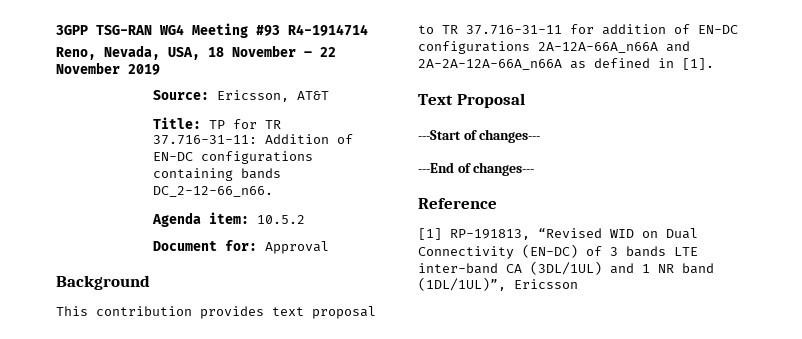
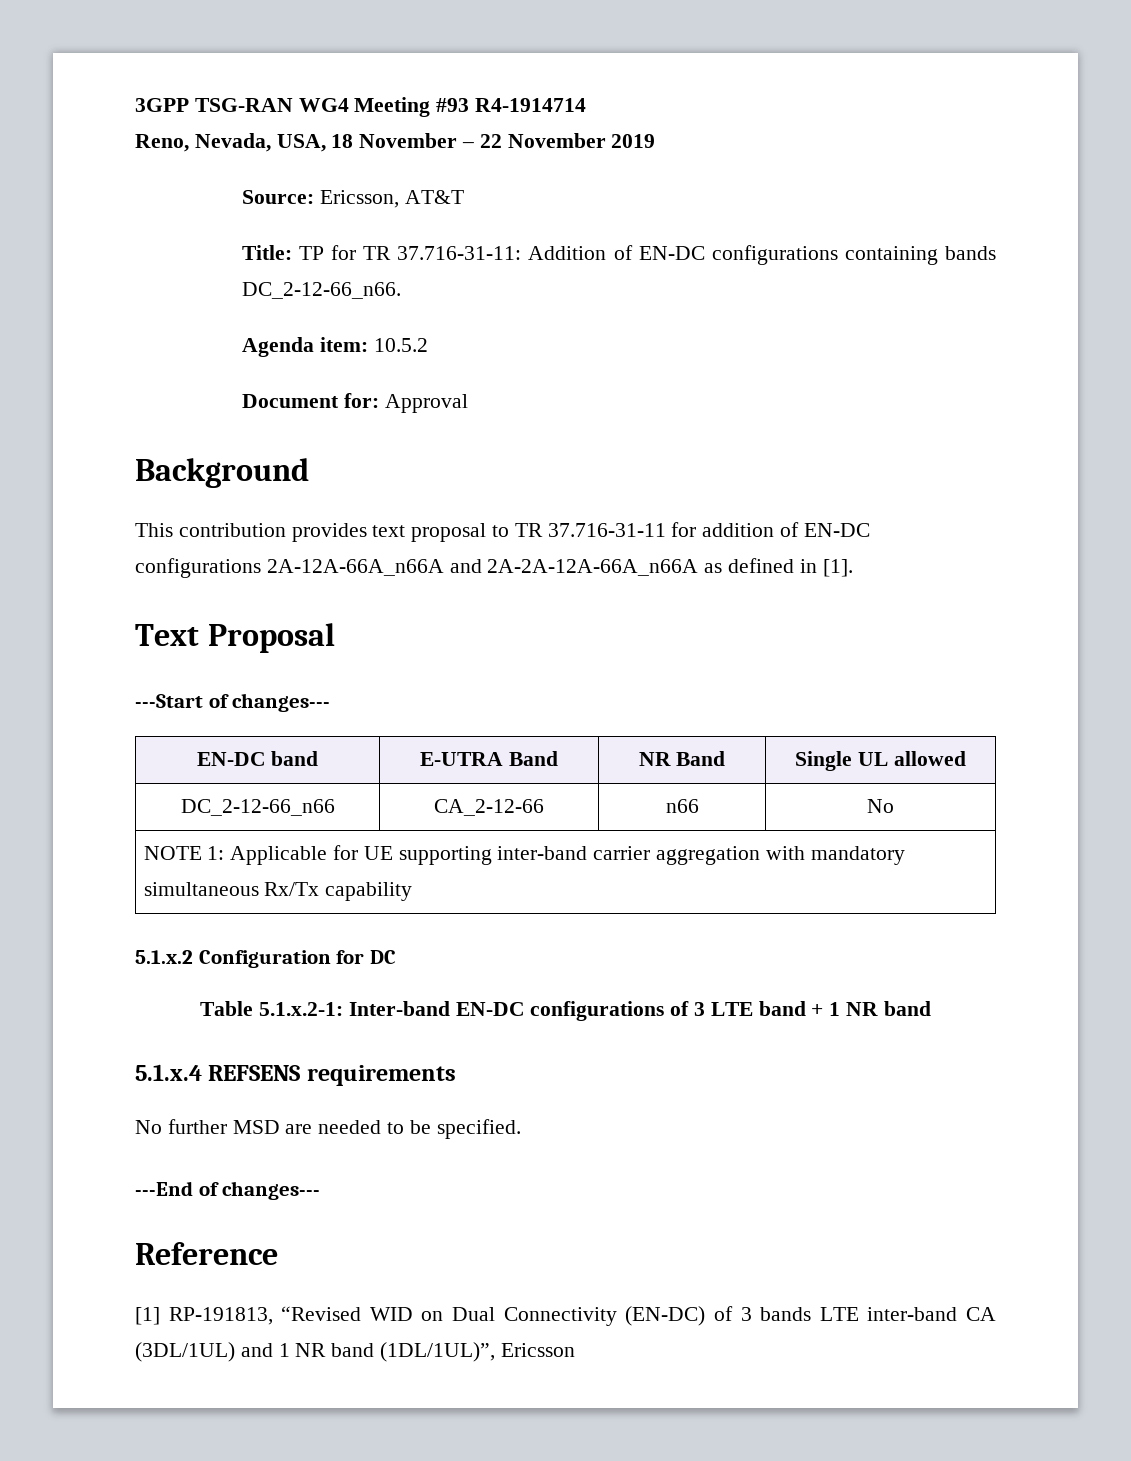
(541, 136) none -> [196,751,319,766] [420,751,558,766] [638,751,726,766] [795,751,966,771] [180,799,335,816] [434,799,544,816] [665,799,699,813] [867,799,894,813] [143,845,905,865] [143,882,413,901] [135,950,396,968] [200,1001,931,1021] [135,1064,456,1086] [135,1119,521,1139] // EN-DC band | E-UTRA Band | NR Band | Single UL allowed // DC_2-12-66_n66 | CA_2-12-66 | n66 | No // NOTE 1: Applicable for UE supporting inter-band carrier aggregation with mandatory simultaneous Rx/Tx capability // 5.1.x.2 Configuration for DC // Table 5.1.x.2-1: Inter-band EN-DC configurations of 3 LTE band + 1 NR band // 5.1.x.4 REFSENS requirements // No further MSD are needed to be specified.

